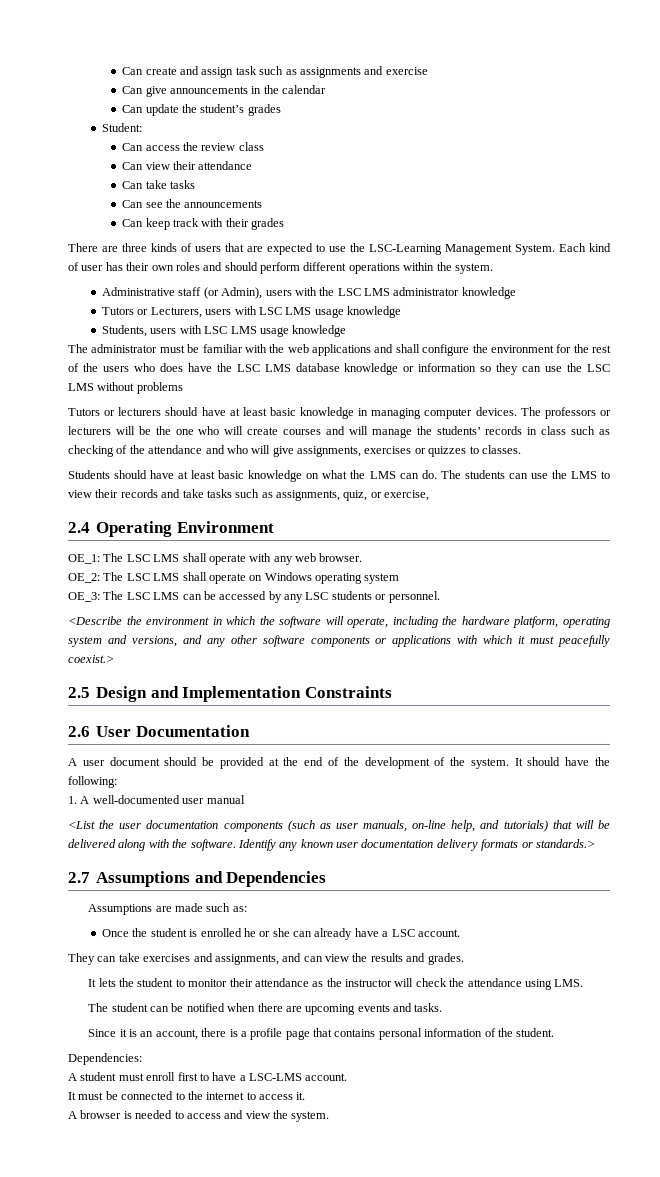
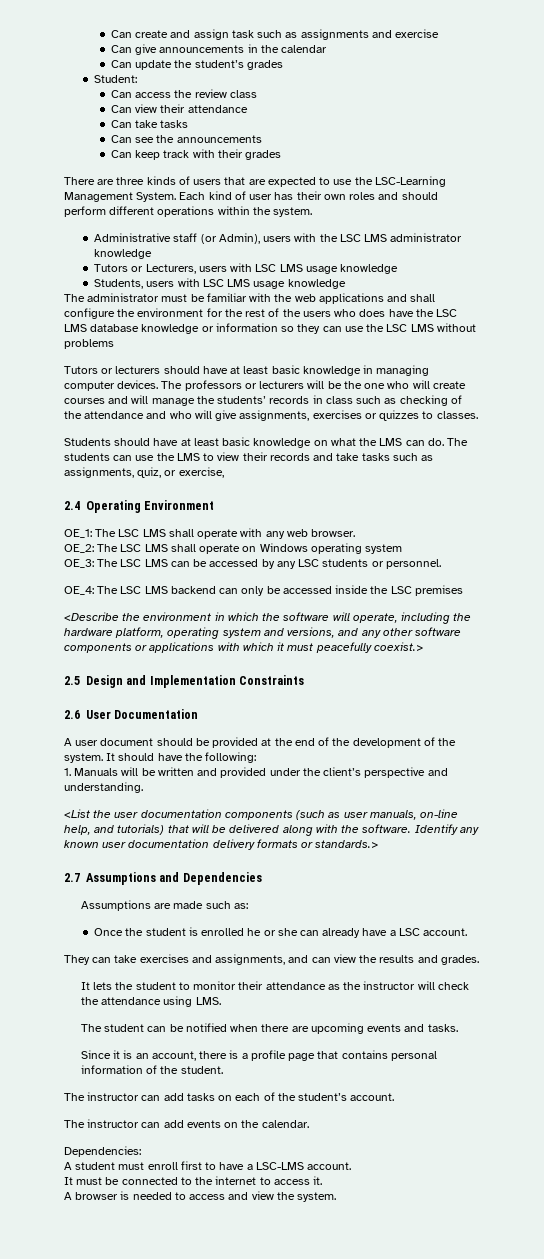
(440, 597) none -> [64,585,463,596] // OE_4: The LSC LMS backend can only be accessed inside the LSC premises
[80,795,245,804] A well-documented user manual -> [74,767,448,778] [64,782,143,793] Manuals will be written and provided under the client’s perspective and understanding.
(555, 1032) none -> [64,1092,395,1101] [64,1119,309,1128] // The instructor can add tasks on each of the student’s account. // The instructor can add events on the calendar.

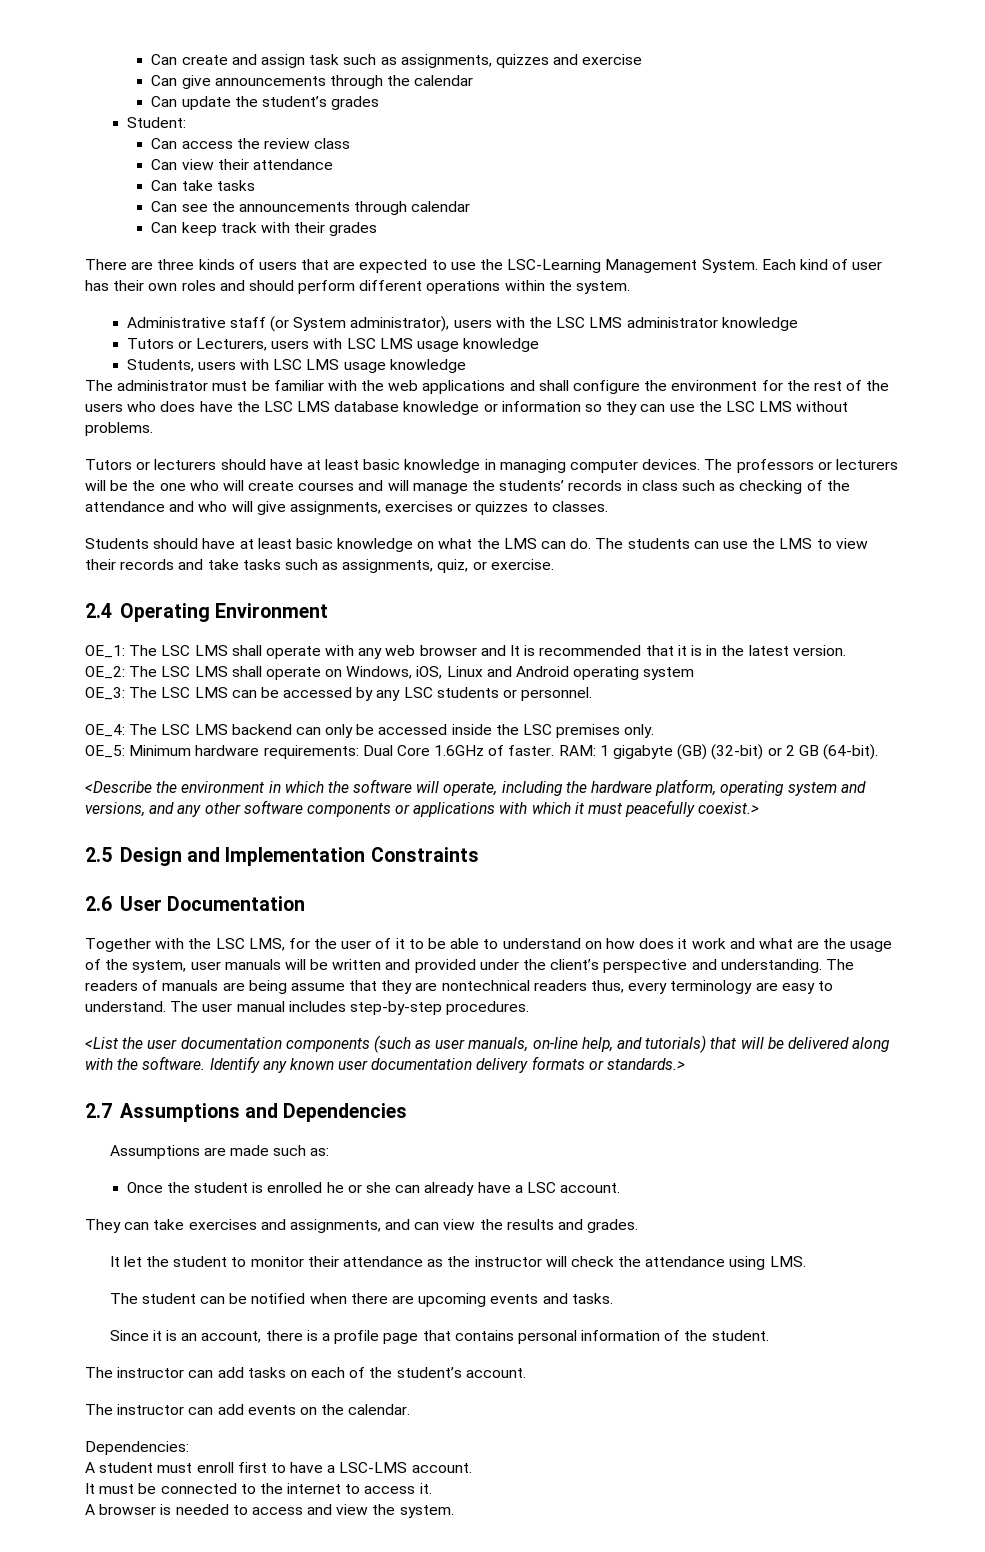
[300,29,369,40] assignments -> [400,54,549,68] assignments, quizzes
[247,44,258,53] in -> [329,75,383,89] through
(262, 139) none -> [354,201,471,215] through calendar
[218,233,260,244] Admin), -> [293,316,450,332] System administrator),
[64,339,114,349] problems -> [85,422,153,436] problems.
[178,467,224,478] exercise, -> [490,559,554,570] exercise.
[311,529,356,537] browser. -> [419,645,846,656] browser and It is recommended that it is in the latest version.
[259,543,308,552] Windows -> [346,666,570,679] Windows, iOS, Linux and Android
(463, 590) none -> [624,724,655,738] [85,744,879,760] only. // OE_5: Minimum hardware requirements: Dual Core 1.6GHz of faster. RAM: 1 gigabyte (GB) (32-bit) or 2 GB (64-bit).
[64,737,457,748] [64,752,257,763] [64,768,119,776] A user document should be provided at the end of the development of the system. It should have the following: // 1. Manuals -> [85,938,893,952] [85,959,281,973] Together with the LSC LMS, for the user of it to be able to understand on how does it work and what are the usage of the system, user manuals
(143, 787) none -> [825,959,854,970] [85,980,833,994] [85,1001,530,1015] The readers of manuals are being assume that they are nontechnical readers thus, every terminology are easy to understand. The user manual includes step-by-step procedures.
[93,982,113,990] lets -> [123,1256,142,1267] let

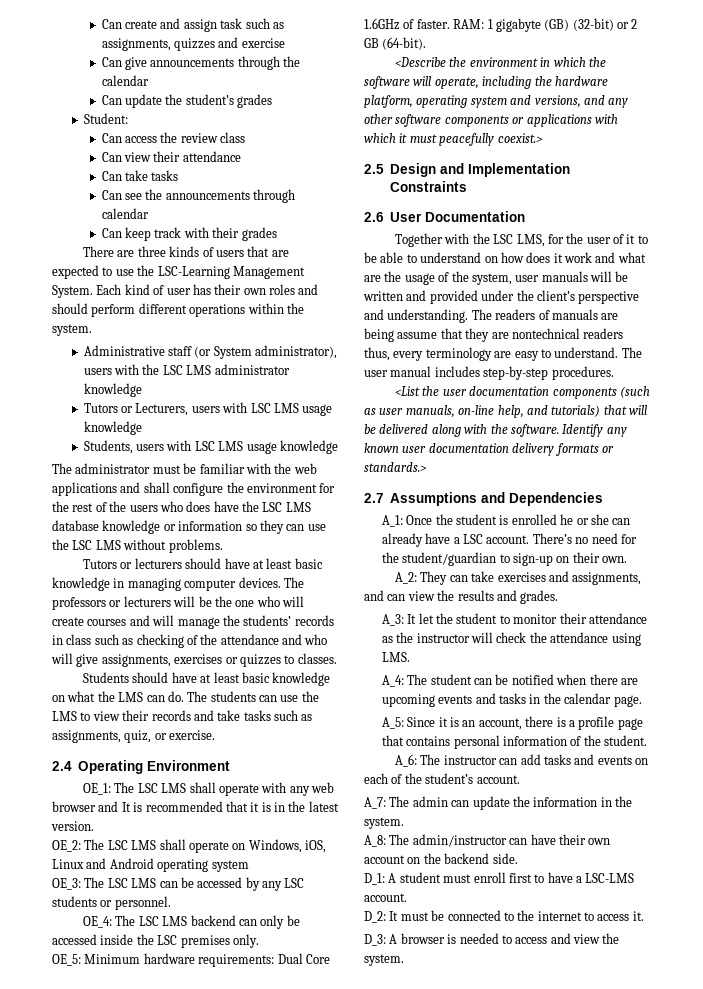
[109,1145,330,1159] Assumptions are made such as: // -> [381,515,403,527] A_1:
(621, 1188) // -> [532,533,637,544] [381,552,628,566] [395,572,418,584] There’s no need for the student/guardian to sign-up on their own. // A_2:
(639, 1226) none -> [381,614,404,626] A_3:
(806, 1261) none -> [381,675,404,687] A_4:
[571,1293,613,1304] tasks. // -> [499,693,642,707] [381,717,404,729] tasks in the calendar page. // A_5:
(769, 1335) none -> [395,754,418,767] A_6:
(286, 1372) none -> [574,754,632,765] and events
[85,1404,411,1415] [85,1441,189,1455] The instructor can add events on the calendar. // Dependencies: // -> [364,796,632,810] [364,817,404,829] [364,834,611,847] [364,853,518,864] [364,873,385,885] A_7: The admin can update the information in the system. // A_8: The admin/instructor can have their own account on the backend side. // D_1:
(472, 1468) none -> [364,911,386,923] D_2:
(432, 1488) none -> [364,934,386,946] D_3:

